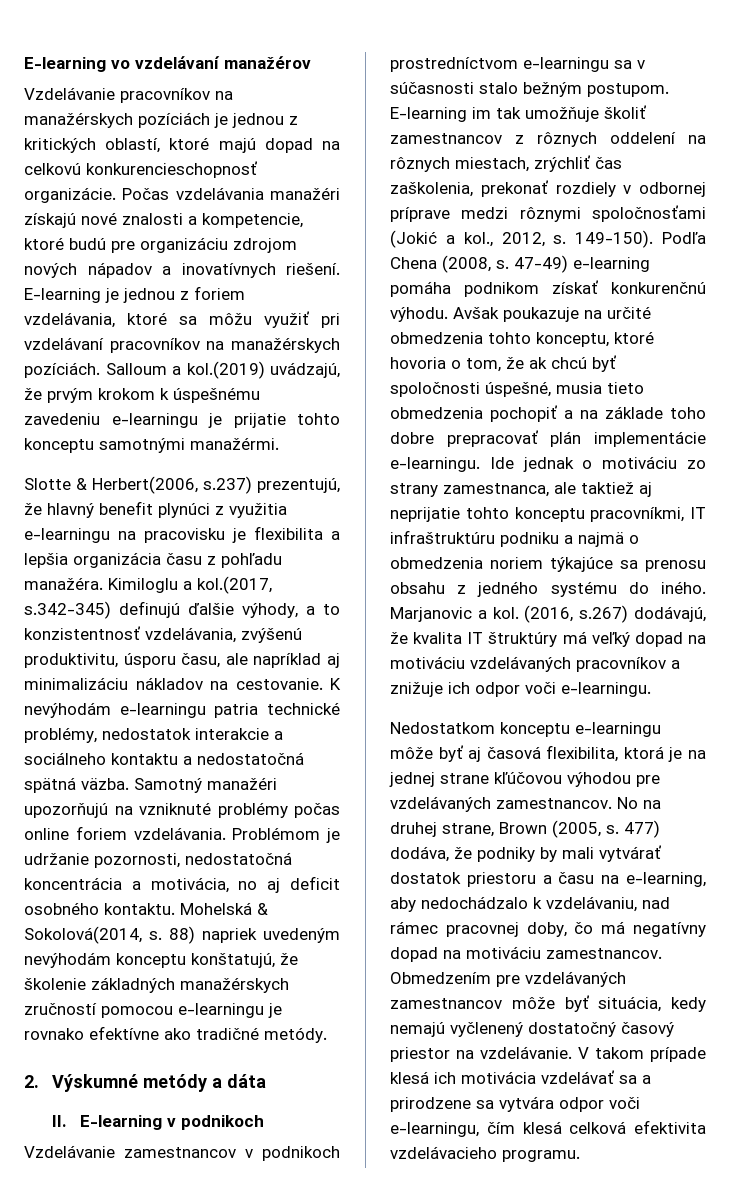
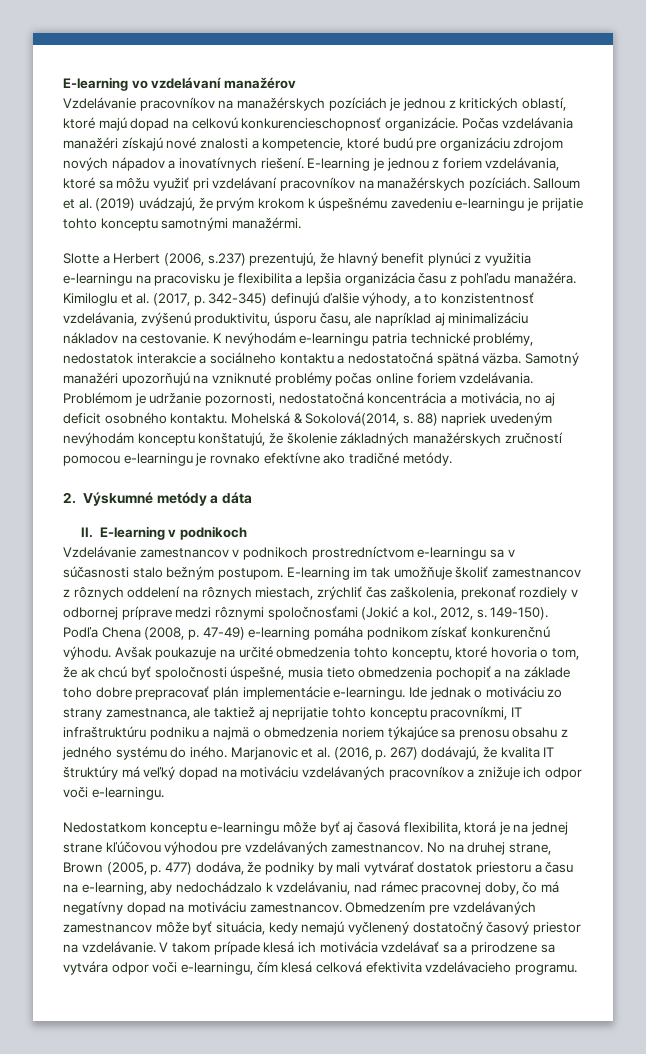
[172,361,265,379] a kol.(2019) -> [63,198,136,211] et al. (2019)
[76,476,198,494] & Herbert(2006, -> [102,253,204,266] a Herbert (2006,
[183,576,272,594] [24,601,111,619] a kol.(2017, s.342-345) -> [120,293,268,306] et al. (2017, p. 342-345)
[496,260,509,269] s. -> [187,629,199,640] p.
[477,605,629,623] a kol. (2016, s.267) -> [301,747,418,760] et al. (2016, p. 267)
[606,825,619,834] s. -> [150,864,162,875] p.

